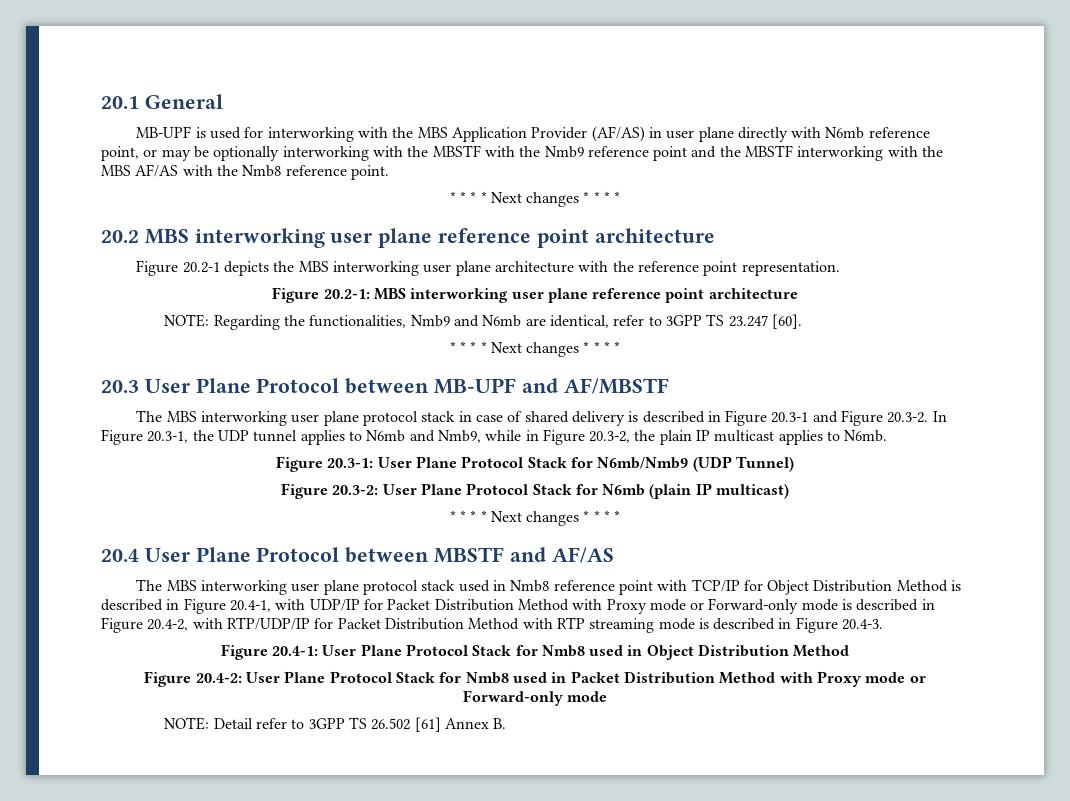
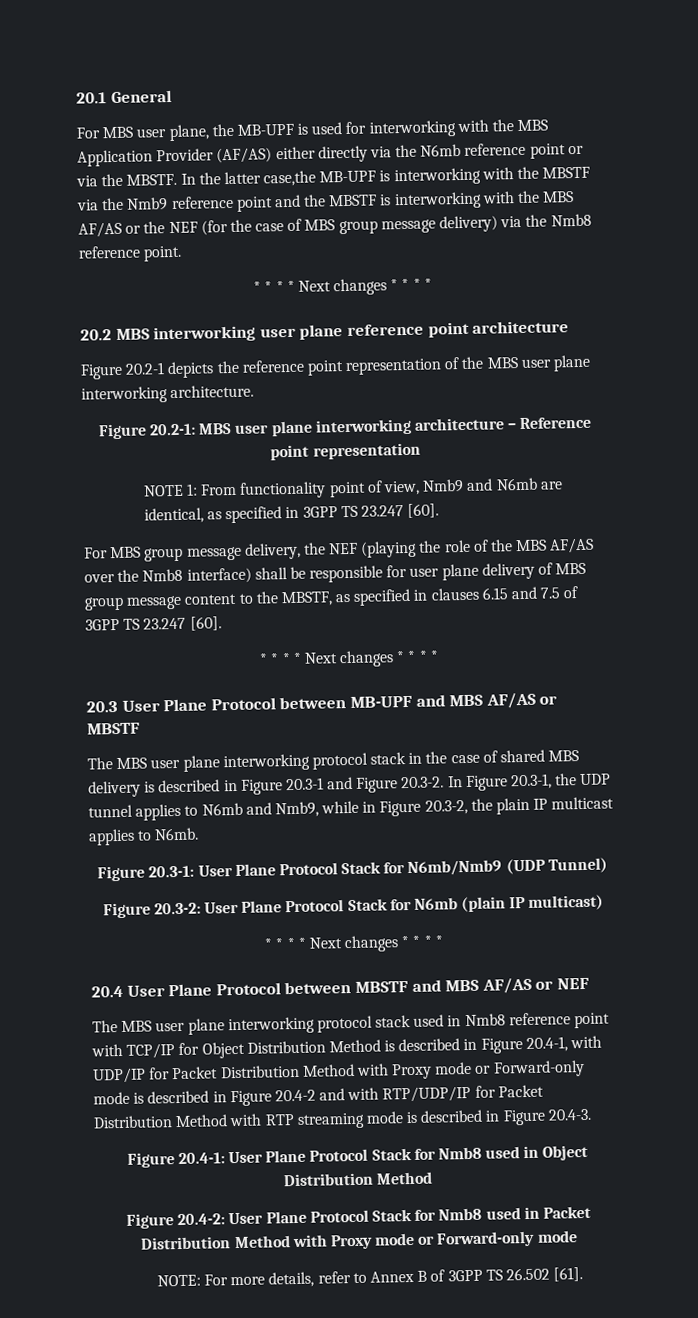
(223, 101) none -> [76,123,234,142] For MBS user plane, the
[648,127,930,142] [101,146,280,161] in user plane directly with N6mb reference point, or may be optionally -> [275,142,584,163] [76,170,391,187] either directly via the N6mb reference point or via the MBSTF. In the latter case,the MB-UPF is
[484,146,515,157] with -> [77,199,99,211] via
(794, 151) none -> [379,194,392,206] is
[182,165,213,176] with -> [125,215,523,236] or the NEF (for the case of MBS group message delivery) via
[298,261,840,276] MBS interworking user plane architecture with the reference point representation. -> [241,354,592,376] [81,384,255,404] reference point representation of the MBS user plane interworking architecture.
[410,288,798,303] [164,314,407,330] interworking user plane reference point architecture // NOTE: Regarding the functionalities, -> [234,416,593,437] [270,442,421,461] [142,480,420,499] user plane interworking architecture – Reference point representation // NOTE 1: From functionality point of view,
[613,315,662,326] refer to -> [207,503,440,524] [84,537,595,562] [84,562,587,584] [84,586,579,611] as specified in 3GPP TS 23.247 [60]. // For MBS group message delivery, the NEF (playing the role of the MBS AF/AS over the Nmb8 interface) shall be responsible for user plane delivery of MBS group message content to the MBSTF, as specified in clauses 6.15 and 7.5 of
[563,378,669,394] [136,410,359,426] AF/MBSTF // The MBS interworking user plane -> [449,692,558,709] [87,722,140,735] [87,753,310,772] MBS AF/AS or MBSTF // The MBS user plane interworking
(472, 416) none -> [425,751,448,764] the
(569, 417) none -> [548,750,580,762] MBS
[551,547,614,563] [136,579,359,595] AF/AS // The MBS interworking user plane -> [445,977,589,994] [92,1016,315,1035] MBS AF/AS or NEF // The MBS user plane interworking
[147,619,189,631] 20.4-2, -> [274,1088,346,1102] 20.4-2 and
[213,717,507,732] Detail refer to 3GPP TS 26.502 [61] Annex B. -> [204,1267,584,1288] For more details, refer to Annex B of 3GPP TS 26.502 [61].

